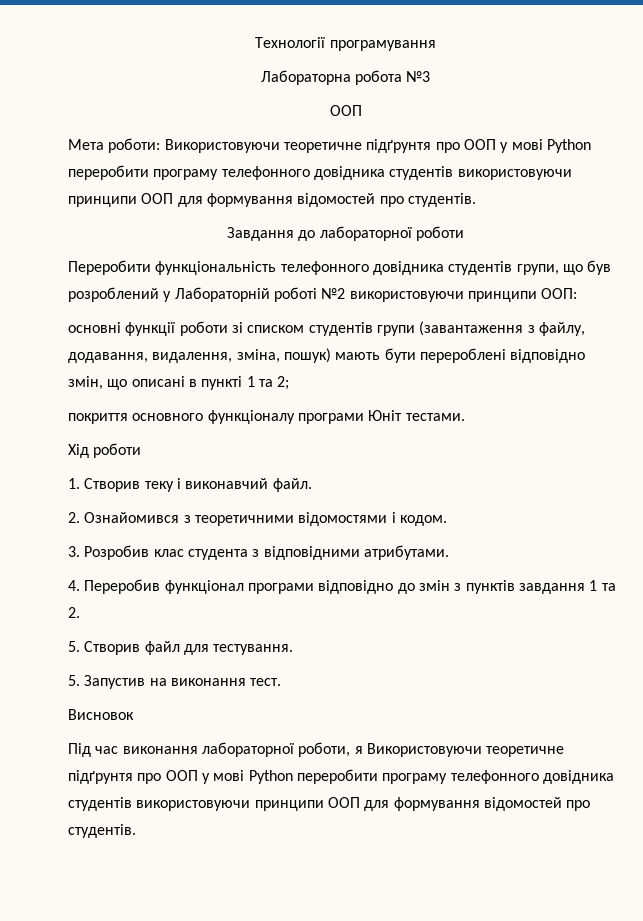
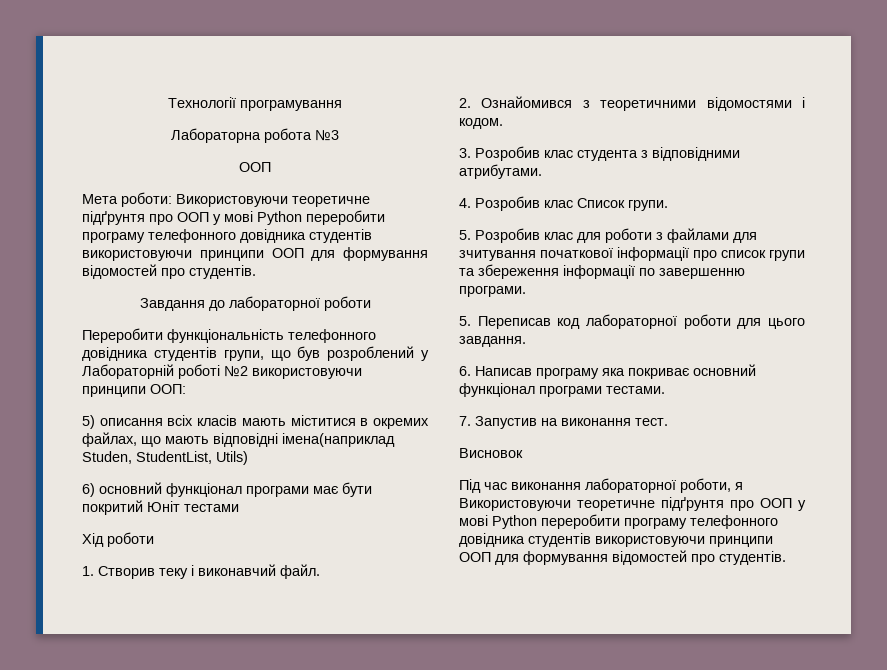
[68,321,585,336] [68,348,586,363] [68,376,290,390] [68,410,465,424] основні функції роботи зі списком студентів групи (завантаження з файлу, додавання, видалення, зміна, пошук) мають бути перероблені відповідно змін, що описані в пункті 1 та 2; // покриття основного функціоналу програми Юніт тестами. -> [82,415,429,429] [82,432,395,447] [82,451,248,465] [82,482,372,497] [82,500,239,515] 5) описання всіх класів мають міститися в окремих файлах, що мають відповідні імена(наприклад Studen, StudentList, Utils) // 6) основний функціонал програми має бути покритий Юніт тестами
[84,579,616,594] [68,607,80,618] [68,641,294,655] [68,675,80,686] Переробив функціонал програми відповідно до змін з пунктів завдання 1 та 2. // 5. Створив файл для тестування. // 5. -> [475,196,668,211] [459,228,757,243] [459,247,805,261] [459,264,745,279] [459,286,526,297] [459,314,805,329] [459,336,526,347] [459,364,756,379] [459,383,665,397] [459,416,471,426] Розробив клас Список групи. // 5. Розробив клас для роботи з файлами для зчитування початкової інформації про список групи та збереження інформації по завершенню програми. // 5. Переписав код лабораторної роботи для цього завдання. // 6. Написав програму яка покриває основний функціонал програми тестами. // 7.

